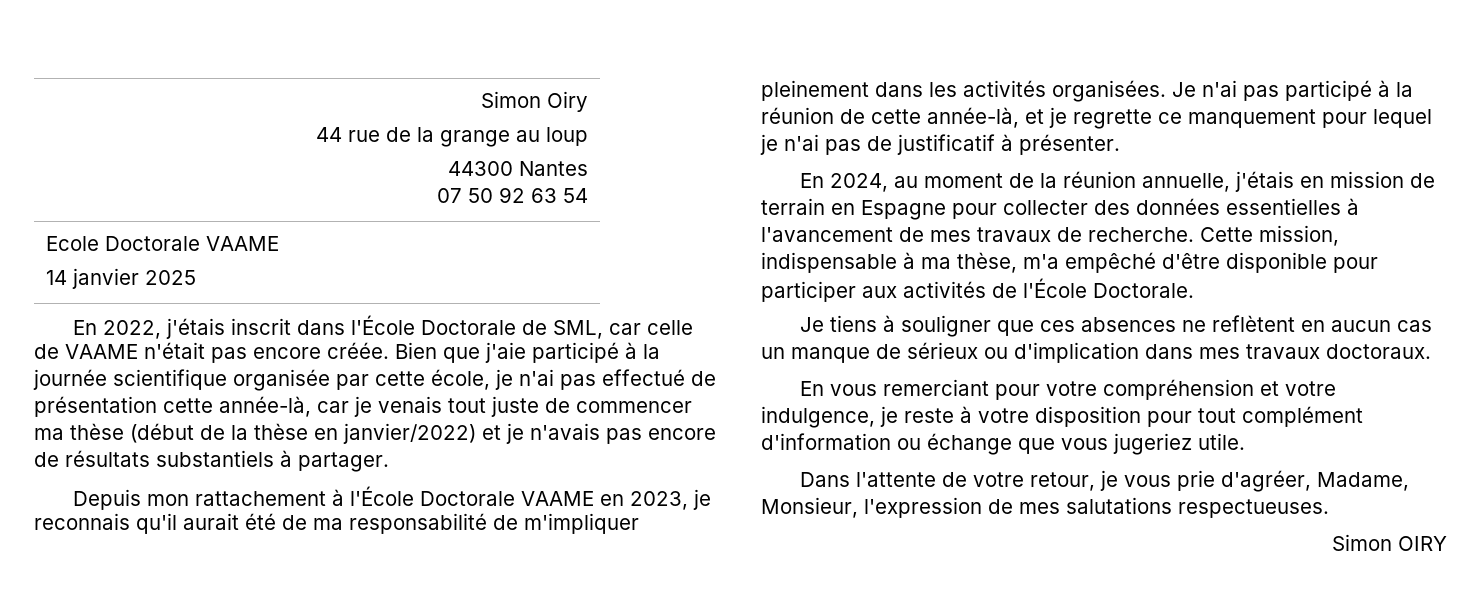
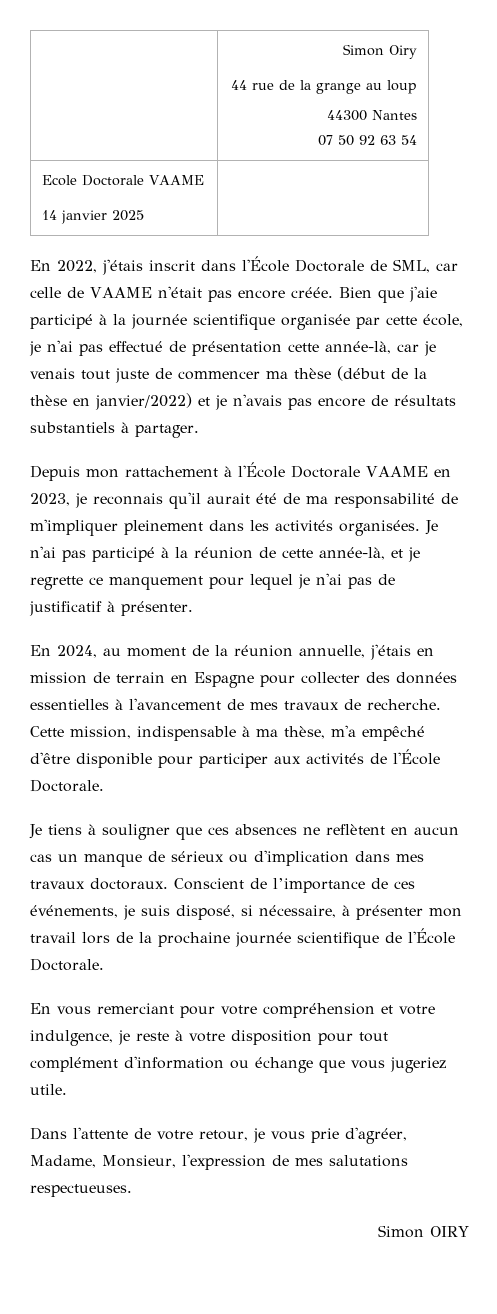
(1431, 351) none -> [174,878,415,893] [30,905,462,920] [30,928,455,948] [30,958,104,971] Conscient de l’importance de ces événements, je suis disposé, si nécessaire, à présenter mon travail lors de la prochaine journée scientifique de l'École Doctorale.

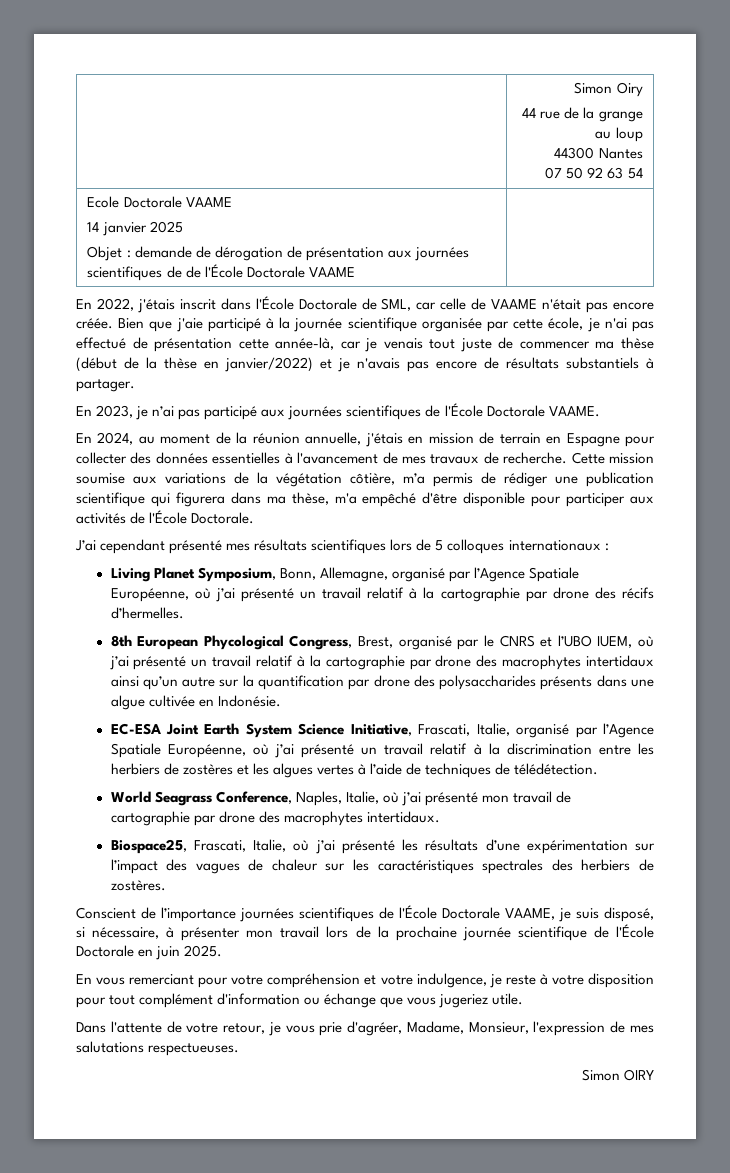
(145, 215) none -> [87,246,469,261] [87,264,355,281] // Objet : demande de dérogation de présentation aux journées scientifiques de de l'École Doctorale VAAME
[30,462,451,481] [30,492,458,509] [30,519,438,536] [30,546,420,562] [30,573,395,590] [29,601,193,616] Depuis mon rattachement à l'École Doctorale VAAME en 2023, je reconnais qu'il aurait été de ma responsabilité de m'impliquer pleinement dans les activités organisées. Je n'ai pas participé à la réunion de cette année-là, et je regrette ce manquement pour lequel je n'ai pas de justificatif à présenter. -> [76,403,600,420] En 2023, je n’ai pas participé aux journées scientifiques de l'École Doctorale VAAME.
[70,726,250,741] mission, indispensable à -> [609,453,654,464] [76,472,654,487] [76,492,261,507] mission soumise aux variations de la végétation côtière, m’a permis de rédiger une publication scientifique qui figurera dans
[29,824,459,840] [30,850,424,867] [30,878,415,893] [30,905,118,918] Je tiens à souligner que ces absences ne reflètent en aucun cas un manque de sérieux ou d'implication dans mes travaux doctoraux. Conscient de l’importance de ces événements, -> [75,539,609,554] [110,567,579,582] [110,587,655,602] [110,607,184,619] [110,635,654,650] [109,655,654,670] [110,675,654,690] [110,695,281,710] [110,723,654,738] [110,743,654,758] [110,763,599,778] [110,791,572,806] [110,811,440,826] [110,839,655,854] [110,859,654,874] [110,880,166,891] [76,905,555,922] J’ai cependant présenté mes résultats scientifiques lors de 5 colloques internationaux : // Living Planet Symposium, Bonn, Allemagne, organisé par l’Agence Spatiale Européenne, où j’ai présenté un travail relatif à la cartographie par drone des récifs d’hermelles. // 8th European Phycological Congress, Brest, organisé par le CNRS et l’UBO IUEM, où j’ai présenté un travail relatif à la cartographie par drone des macrophytes intertidaux ainsi qu’un autre sur la quantification par drone des polysaccharides présents dans une algue cultivée en Indonésie. // EC-ESA Joint Earth System Science Initiative, Frascati, Italie, organisé par l’Agence Spatiale Européenne, où j’ai présenté un travail relatif à la discrimination entre les herbiers de zostères et les algues vertes à l’aide de techniques de télédétection. // World Seagrass Conference, Naples, Italie, où j’ai présenté mon travail de cartographie par drone des macrophytes intertidaux. // Biospace25, Frascati, Italie, où j’ai présenté les résultats d’une expérimentation sur l’impact des vagues de chaleur sur les caractéristiques spectrales des herbiers de zostères. // Conscient de l’importance journées scientifiques de l'École Doctorale VAAME,
[30,958,104,971] Doctorale. -> [76,945,223,960] Doctorale en juin 2025.

